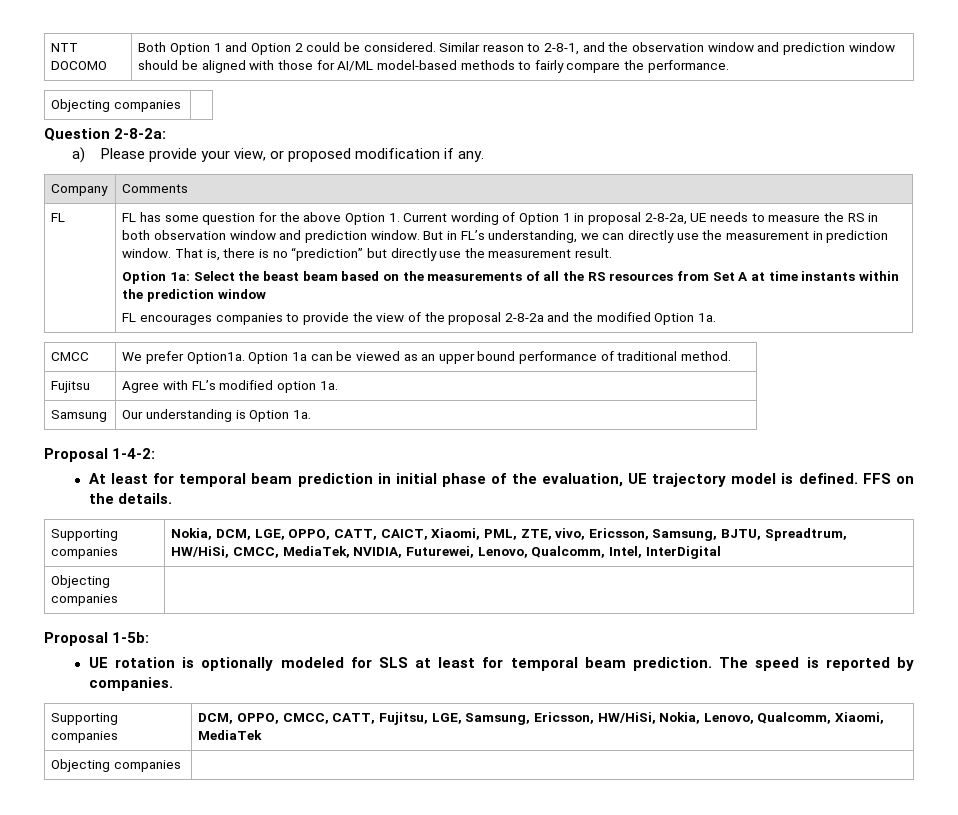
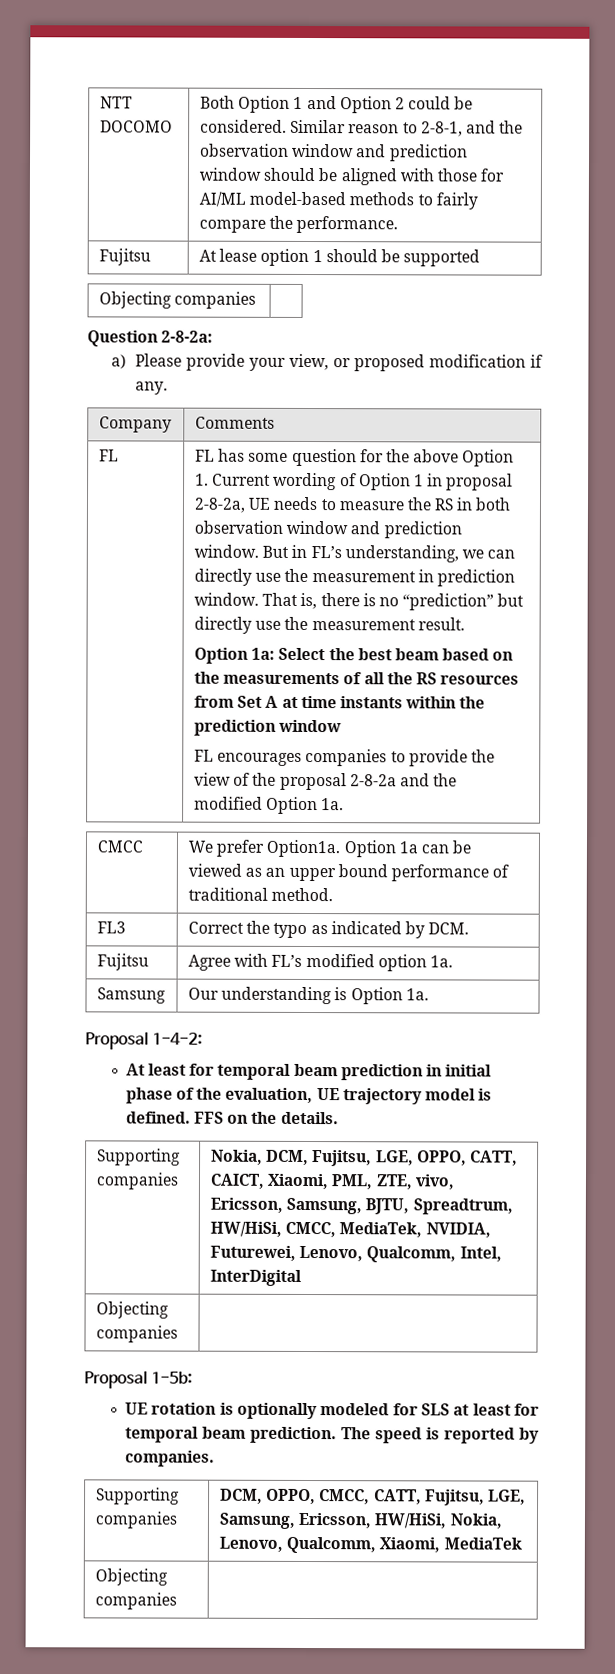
(729, 66) none -> [98,248,151,266] [198,248,481,267] // Fujitsu | At lease option 1 should be supported
[262,271,299,281] beast -> [357,648,392,661] best
(732, 356) none -> [96,921,126,934] [187,920,470,939] // FL3 | Correct the typo as indicated by DCM.
(252, 534) none -> [312,1150,373,1167] Fujitsu,

